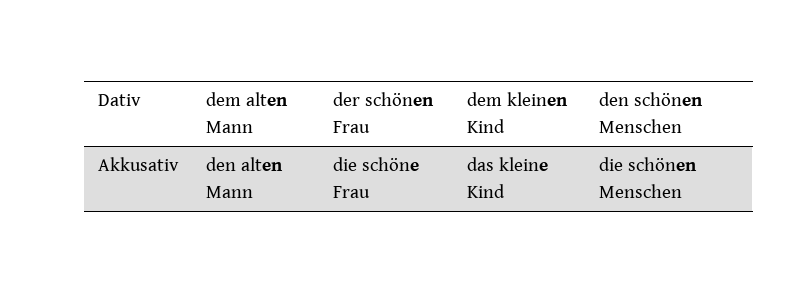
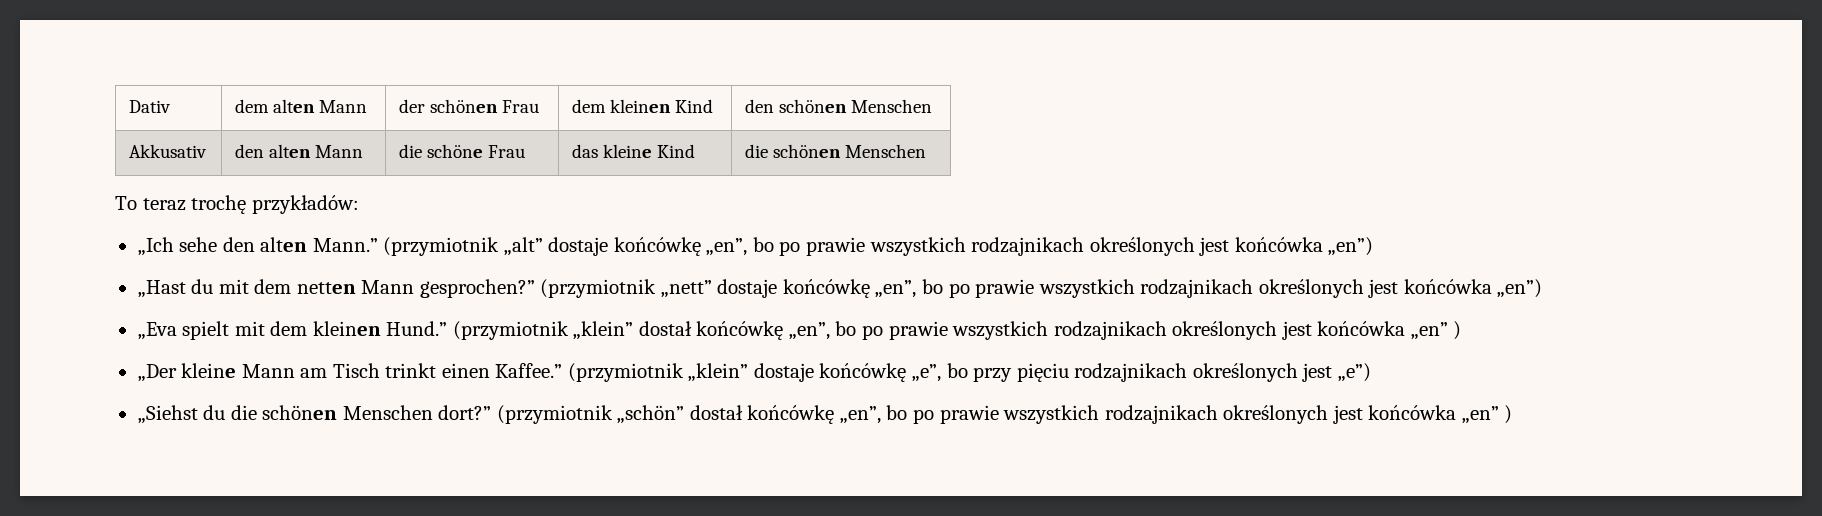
(682, 191) none -> [115,195,359,214] [137,237,1374,256] [137,279,1543,298] [137,321,1462,340] [137,363,1371,382] [137,405,1513,424] // To teraz trochę przykładów: // „Ich sehe den alten Mann.” (przymiotnik „alt” dostaje końcówkę „en”, bo po prawie wszystkich rodzajnikach określonych jest końcówka „en”) // „Hast du mit dem netten Mann gesprochen?” (przymiotnik „nett” dostaje końcówkę „en”, bo po prawie wszystkich rodzajnikach określonych jest końcówka „en”) // „Eva spielt mit dem kleinen Hund.” (przymiotnik „klein” dostał końcówkę „en”, bo po prawie wszystkich rodzajnikach określonych jest końcówka „en” ) // „Der kleine Mann am Tisch trinkt einen Kaffee.” (przymiotnik „klein” dostaje końcówkę „e”, bo przy pięciu rodzajnikach określonych jest „e”) // „Siehst du die schönen Menschen dort?” (przymiotnik „schön” dostał końcówkę „en”, bo po prawie wszystkich rodzajnikach określonych jest końcówka „en” )

